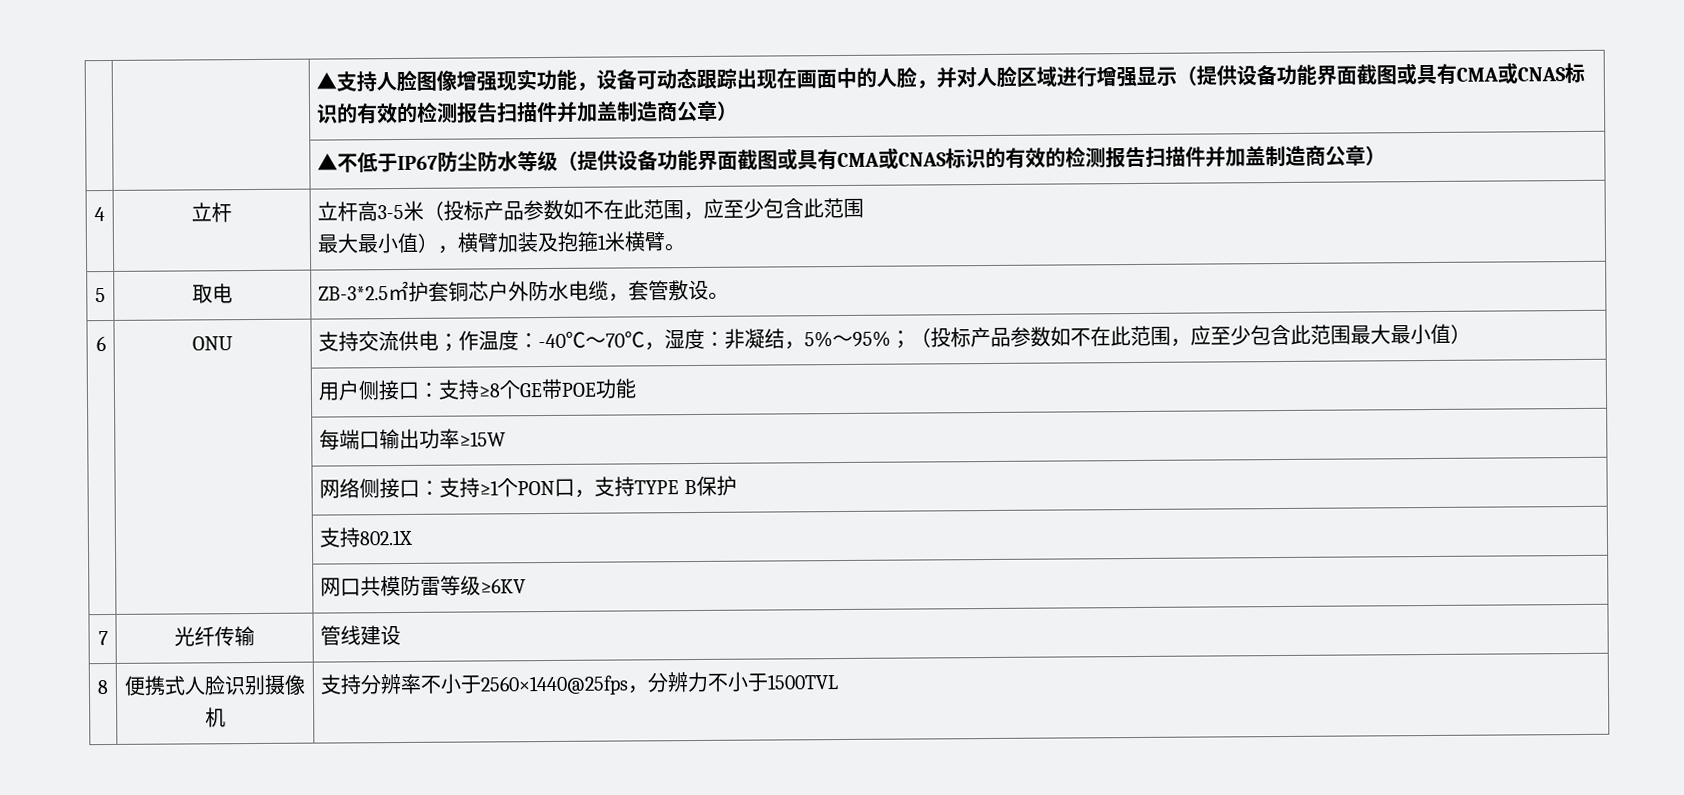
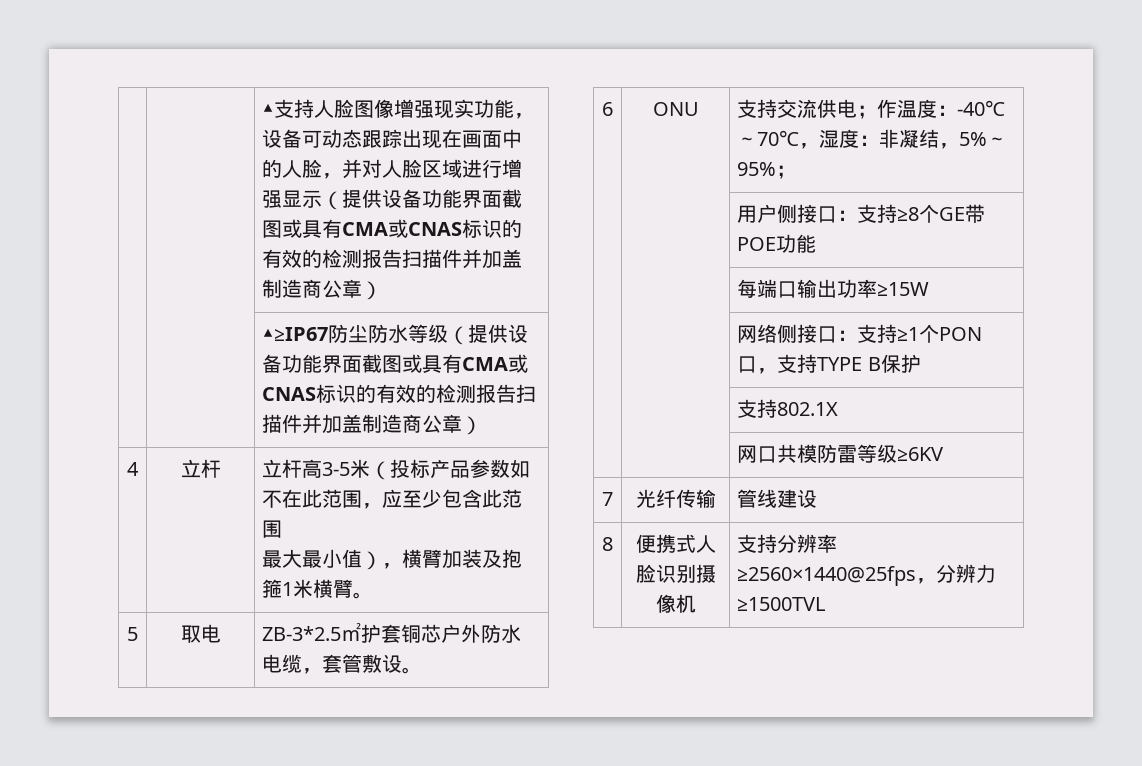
[317,152,439,173] ▲不低于IP67 -> [262,327,329,341] ▲≥IP67
[910,323,1472,348] （投标产品参数如不在此范围，应至少包含此范围最大最小值） -> (797, 172) none
[420,671,839,696] 不小于2560×1440@25fps，分辨力不小于1500TVL -> [737,564,997,586] [737,597,826,611] ≥2560×1440@25fps，分辨力≥1500TVL

